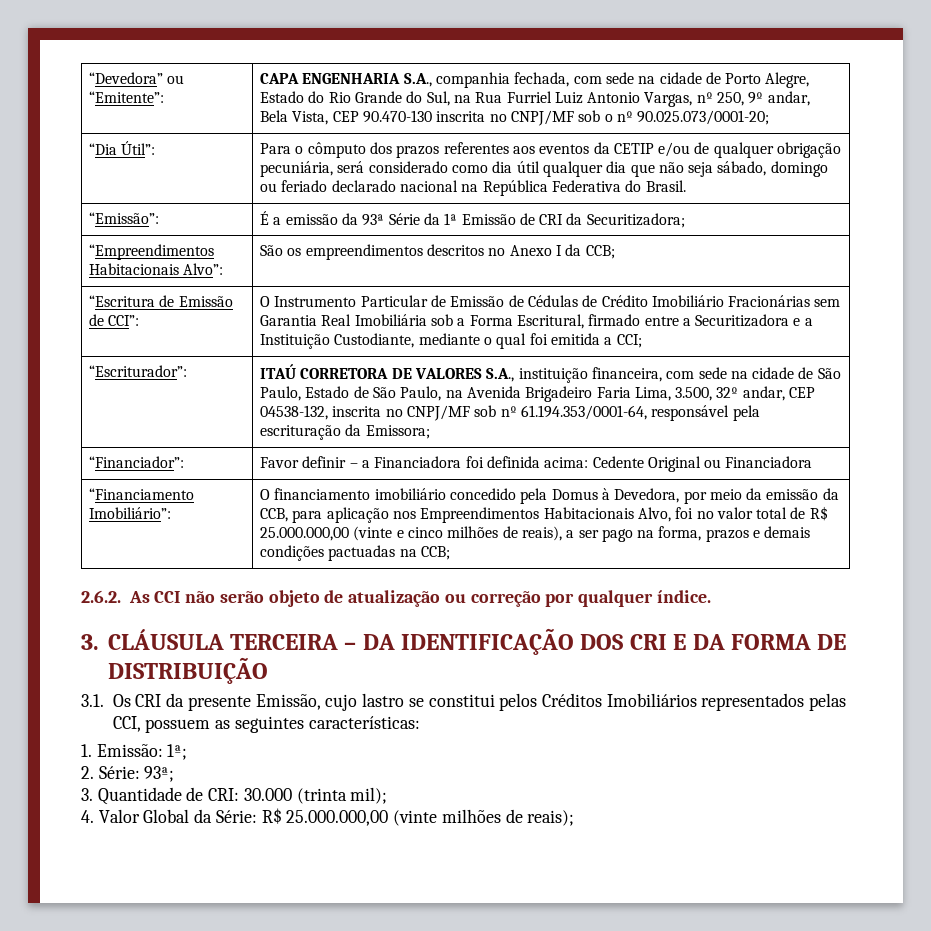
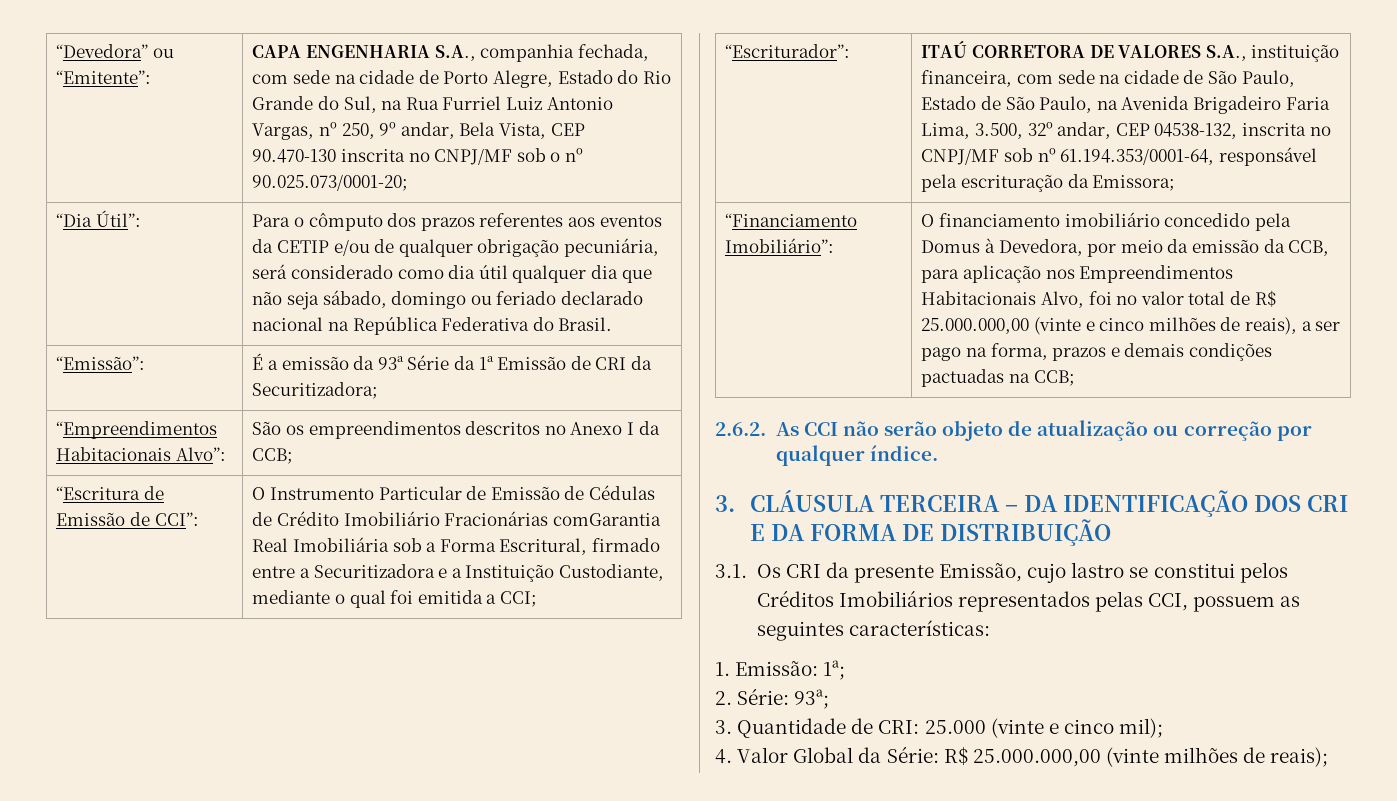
[814,299,841,307] [259,315,317,326] sem Garantia -> [552,513,661,526] comGarantia
[88,456,184,468] [259,456,813,472] // “Financiador”: | Favor definir – a Financiadora foi definida acima: Cedente Original ou Financiadora -> (1176, 183) none
[243,788,347,804] 30.000 (trinta -> [924,718,1114,738] 25.000 (vinte e cinco

